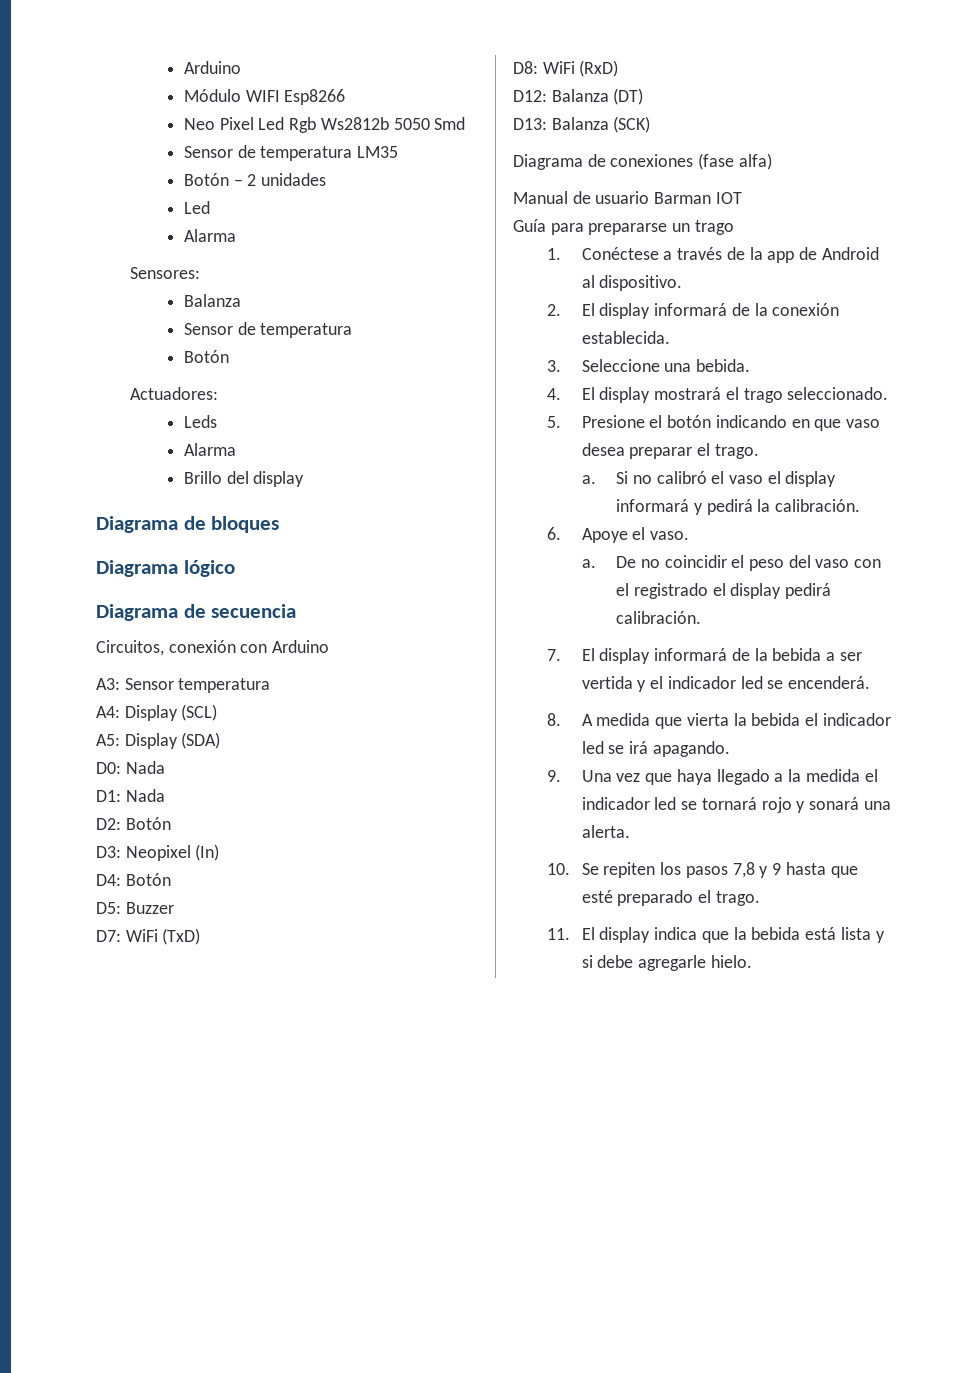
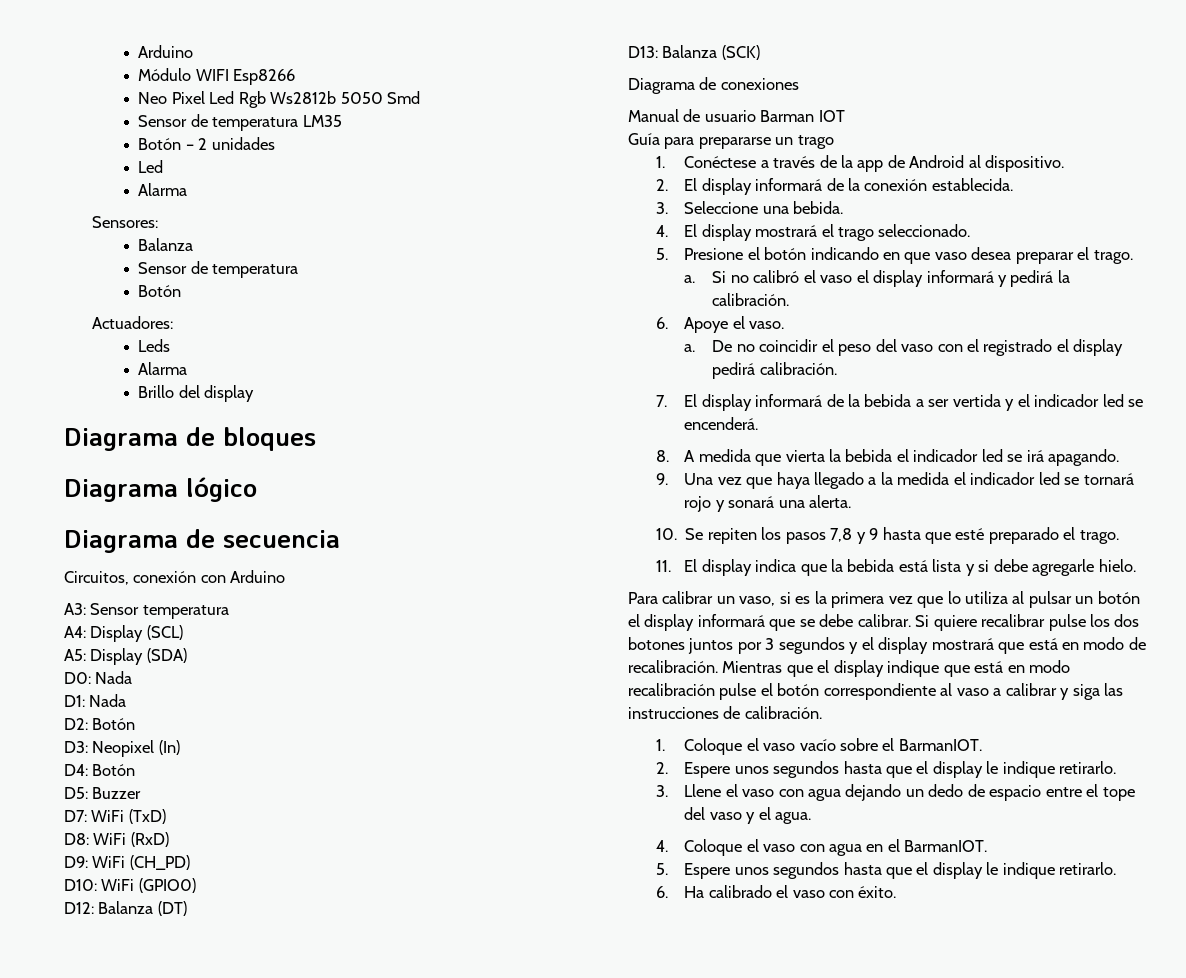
(619, 68) none -> [64,855,190,870] [64,878,196,893] // D9: WiFi (CH_PD) // D10: WiFi (GPIO0)
[698,153,772,170] (fase alfa) -> (799, 84) none
(752, 961) none -> [628,591,1140,608] [628,614,1140,631] [628,637,1146,654] [628,660,1071,677] [628,683,1124,700] [628,706,822,719] [656,738,982,755] [656,761,1117,778] [656,784,1135,801] [684,807,812,824] [656,839,988,856] [656,862,1117,879] [656,885,897,898] // Para calibrar un vaso, si es la primera vez que lo utiliza al pulsar un botón el display informará que se debe calibrar. Si quiere recalibrar pulse los dos botones juntos por 3 segundos y el display mostrará que está en modo de recalibración. Mientras que el display indique que está en modo recalibración pulse el botón correspondiente al vaso a calibrar y siga las instrucciones de calibración. // 1. Coloque el vaso vacío sobre el BarmanIOT. // 2. Espere unos segundos hasta que el display le indique retirarlo. // 3. Llene el vaso con agua dejando un dedo de espacio entre el tope del vaso y el agua. // 4. Coloque el vaso con agua en el BarmanIOT. // 5. Espere unos segundos hasta que el display le indique retirarlo. // 6. Ha calibrado el vaso con éxito.

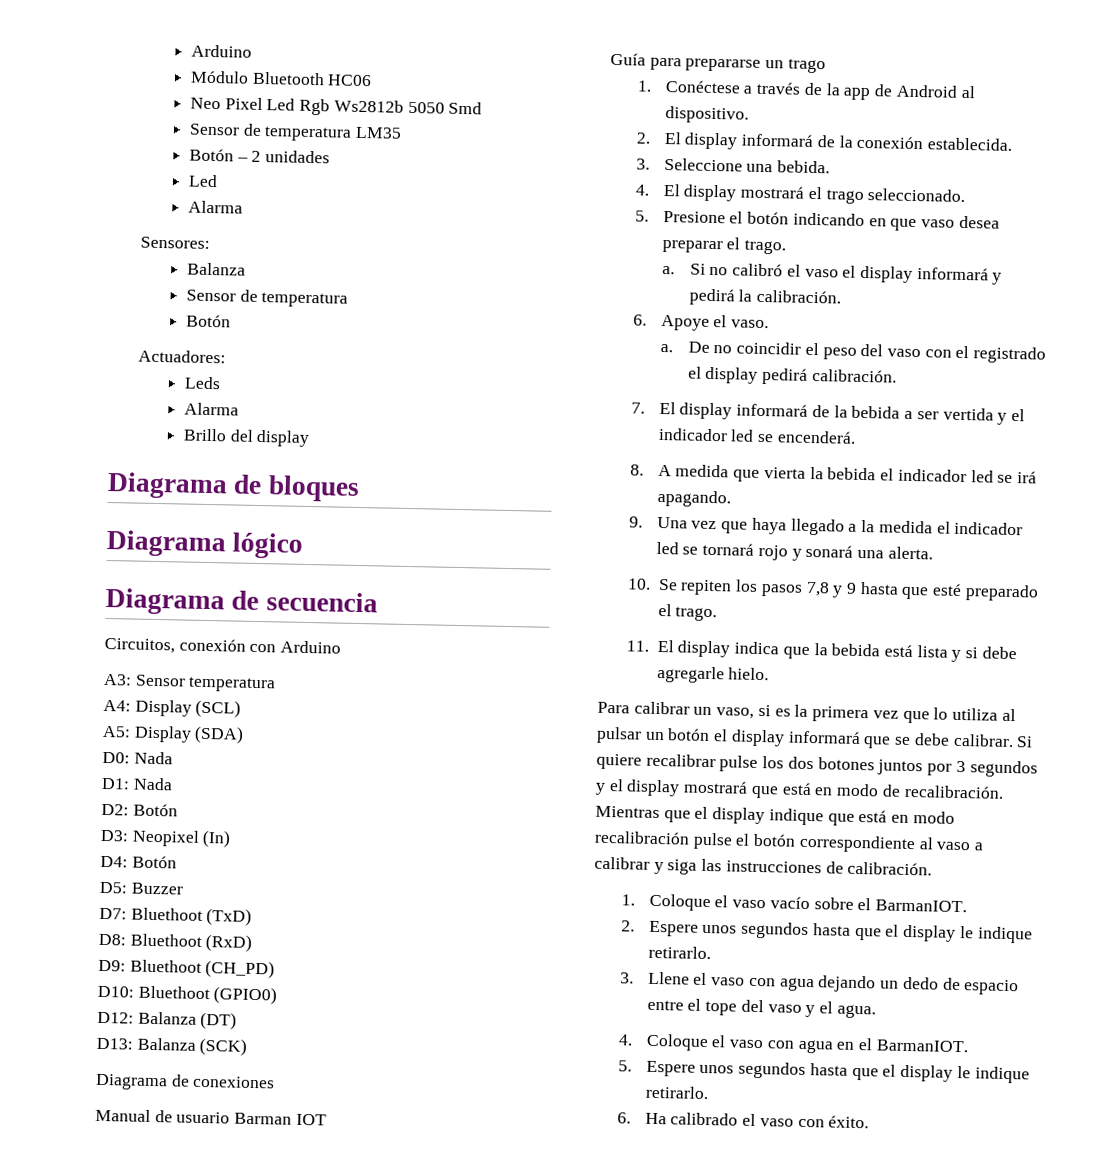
[195,69,296,85] WIFI Esp8266 -> [251,71,373,87] Bluetooth HC06
[91,810,125,822] WiFi -> [130,907,203,921] Bluethoot
[93,833,127,845] WiFi -> [129,933,202,947] Bluethoot
[92,856,126,868] WiFi -> [129,959,202,973] Bluethoot
[101,879,135,891] WiFi -> [137,985,210,1000] Bluethoot

